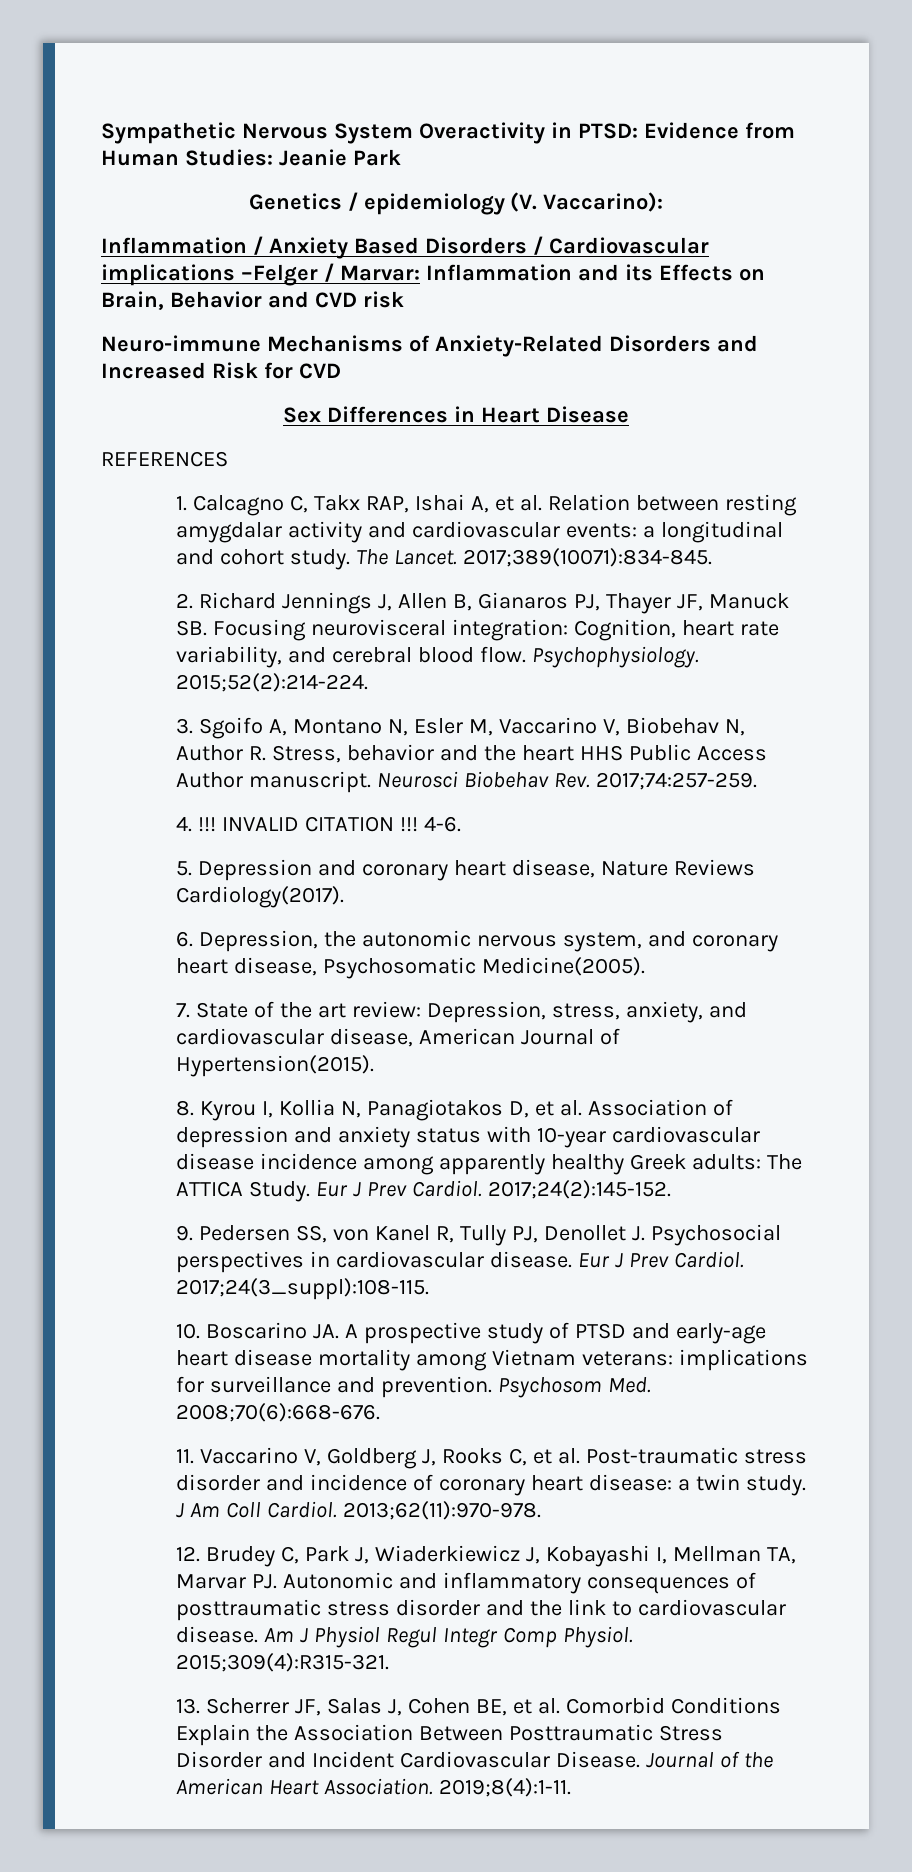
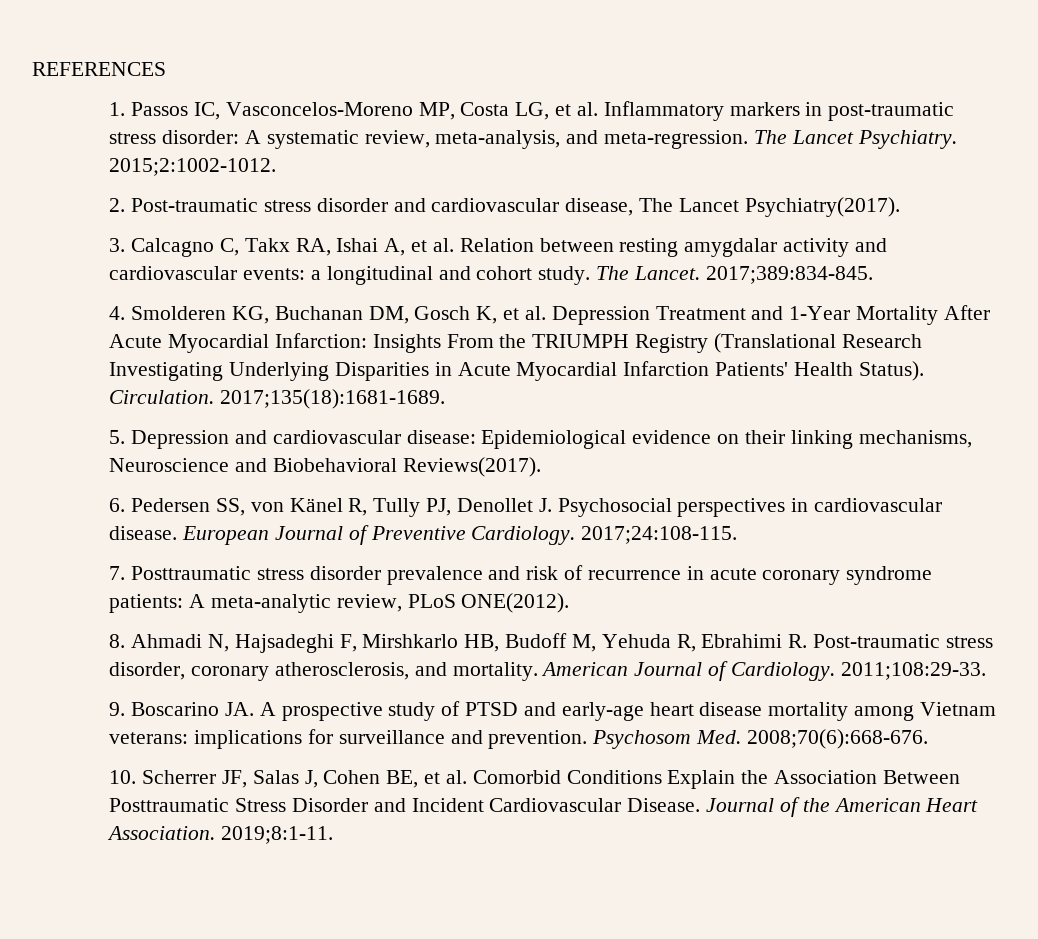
[101,122,795,144] [101,149,401,166] [248,192,664,215] [101,236,709,259] [101,263,765,286] [101,291,404,310] [101,335,758,357] [101,362,341,379] [283,406,629,423] [101,451,228,467] [176,496,188,511] Sympathetic Nervous System Overactivity in PTSD: Evidence from Human Studies: Jeanie Park // Genetics / epidemiology (V. Vaccarino): // Inflammation / Anxiety Based Disorders / Cardiovascular implications –Felger / Marvar: Inflammation and its Effects on Brain, Behavior and CVD risk // Neuro-immune Mechanisms of Anxiety-Related Disorders and Increased Risk for CVD // Sex Differences in Heart Disease // REFERENCES // 1. -> [32,62,166,76] [109,101,955,121] [109,130,957,149] [109,158,277,176] [109,197,900,217] [109,238,126,252] REFERENCES // 1. Passos IC, Vasconcelos-Moreno MP, Costa LG, et al. Inflammatory markers in post-traumatic stress disorder: A systematic review, meta-analysis, and meta-regression. The Lancet Psychiatry. 2015;2:1002-1012. // 2. Post-traumatic stress disorder and cardiovascular disease, The Lancet Psychiatry(2017). // 3.
[366,496,410,513] RAP, -> [295,238,331,256] RA,
[463,548,713,567] [176,592,789,614] [176,619,780,641] [176,646,700,668] [176,673,369,692] [176,717,745,739] [176,744,767,763] [176,771,758,793] [176,816,462,832] [176,859,755,881] [176,886,345,908] [176,930,778,952] [176,957,646,979] [176,1001,747,1023] [176,1028,621,1047] [176,1055,375,1077] [176,1099,733,1121] [176,1126,761,1148] [176,1153,802,1175] [176,1180,672,1202] [176,1225,194,1241] 2017;389(10071):834-845. // 2. Richard Jennings J, Allen B, Gianaros PJ, Thayer JF, Manuck SB. Focusing neurovisceral integration: Cognition, heart rate variability, and cerebral blood flow. Psychophysiology. 2015;52(2):214-224. // 3. Sgoifo A, Montano N, Esler M, Vaccarino V, Biobehav N, Author R. Stress, behavior and the heart HHS Public Access Author manuscript. Neurosci Biobehav Rev. 2017;74:257-259. // 4. !!! INVALID CITATION !!! 4-6. // 5. Depression and coronary heart disease, Nature Reviews Cardiology(2017). // 6. Depression, the autonomic nervous system, and coronary heart disease, Psychosomatic Medicine(2005). // 7. State of the art review: Depression, stress, anxiety, and cardiovascular disease, American Journal of Hypertension(2015). // 8. Kyrou I, Kollia N, Panagiotakos D, et al. Association of depression and anxiety status with 10-year cardiovascular disease incidence among apparently healthy Greek adults: The ATTICA Study. Eur J Prev Cardiol. 2017;24(2):145-152. // 9. -> [705,266,873,284] [109,305,990,325] [109,333,922,353] [109,361,924,381] [109,389,446,409] [109,430,972,449] [109,457,541,477] [109,498,126,512] 2017;389:834-845. // 4. Smolderen KG, Buchanan DM, Gosch K, et al. Depression Treatment and 1-Year Mortality After Acute Myocardial Infarction: Insights From the TRIUMPH Registry (Translational Research Investigating Underlying Disparities in Acute Myocardial Infarction Patients' Health Status). Circulation. 2017;135(18):1681-1689. // 5. Depression and cardiovascular disease: Epidemiological evidence on their linking mechanisms, Neuroscience and Biobehavioral Reviews(2017). // 6.
[375,1225,431,1241] Kanel -> [289,498,343,512] Känel
[578,1251,744,1268] [176,1278,430,1300] [176,1323,201,1339] Eur J Prev Cardiol. 2017;24(3_suppl):108-115. // 10. -> [182,525,738,545] [109,565,933,585] [109,593,570,613] [109,633,993,653] [109,661,986,681] [109,702,126,716] European Journal of Preventive Cardiology. 2017;24:108-115. // 7. Posttraumatic stress disorder prevalence and risk of recurrence in acute coronary syndrome patients: A meta-analytic review, PLoS ONE(2012). // 8. Ahmadi N, Hajsadeghi F, Mirshkarlo HB, Budoff M, Yehuda R, Ebrahimi R. Post-traumatic stress disorder, coronary atherosclerosis, and mortality. American Journal of Cardiology. 2011;108:29-33. // 9.
[176,1447,807,1469] [176,1474,806,1496] [176,1501,542,1520] [176,1545,796,1567] [176,1572,757,1594] [176,1599,786,1621] [176,1626,633,1648] [176,1653,390,1672] [176,1698,201,1714] 11. Vaccarino V, Goldberg J, Rooks C, et al. Post-traumatic stress disorder and incidence of coronary heart disease: a twin study. J Am Coll Cardiol. 2013;62(11):970-978. // 12. Brudey C, Park J, Wiaderkiewicz J, Kobayashi I, Mellman TA, Marvar PJ. Autonomic and inflammatory consequences of posttraumatic stress disorder and the link to cardiovascular disease. Am J Physiol Regul Integr Comp Physiol. 2015;309(4):R315-321. // 13. -> [109,770,137,784] 10.
[439,1778,572,1797] 2019;8(4):1-11. -> [221,826,334,844] 2019;8:1-11.

